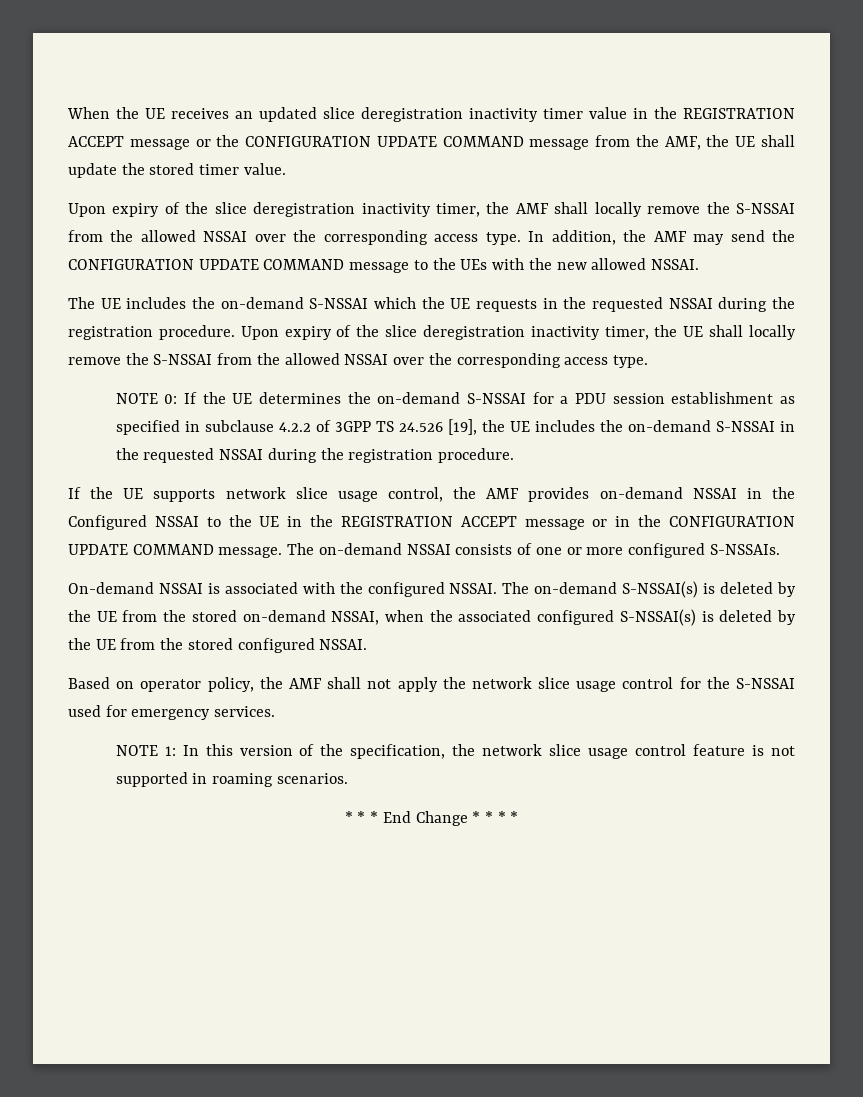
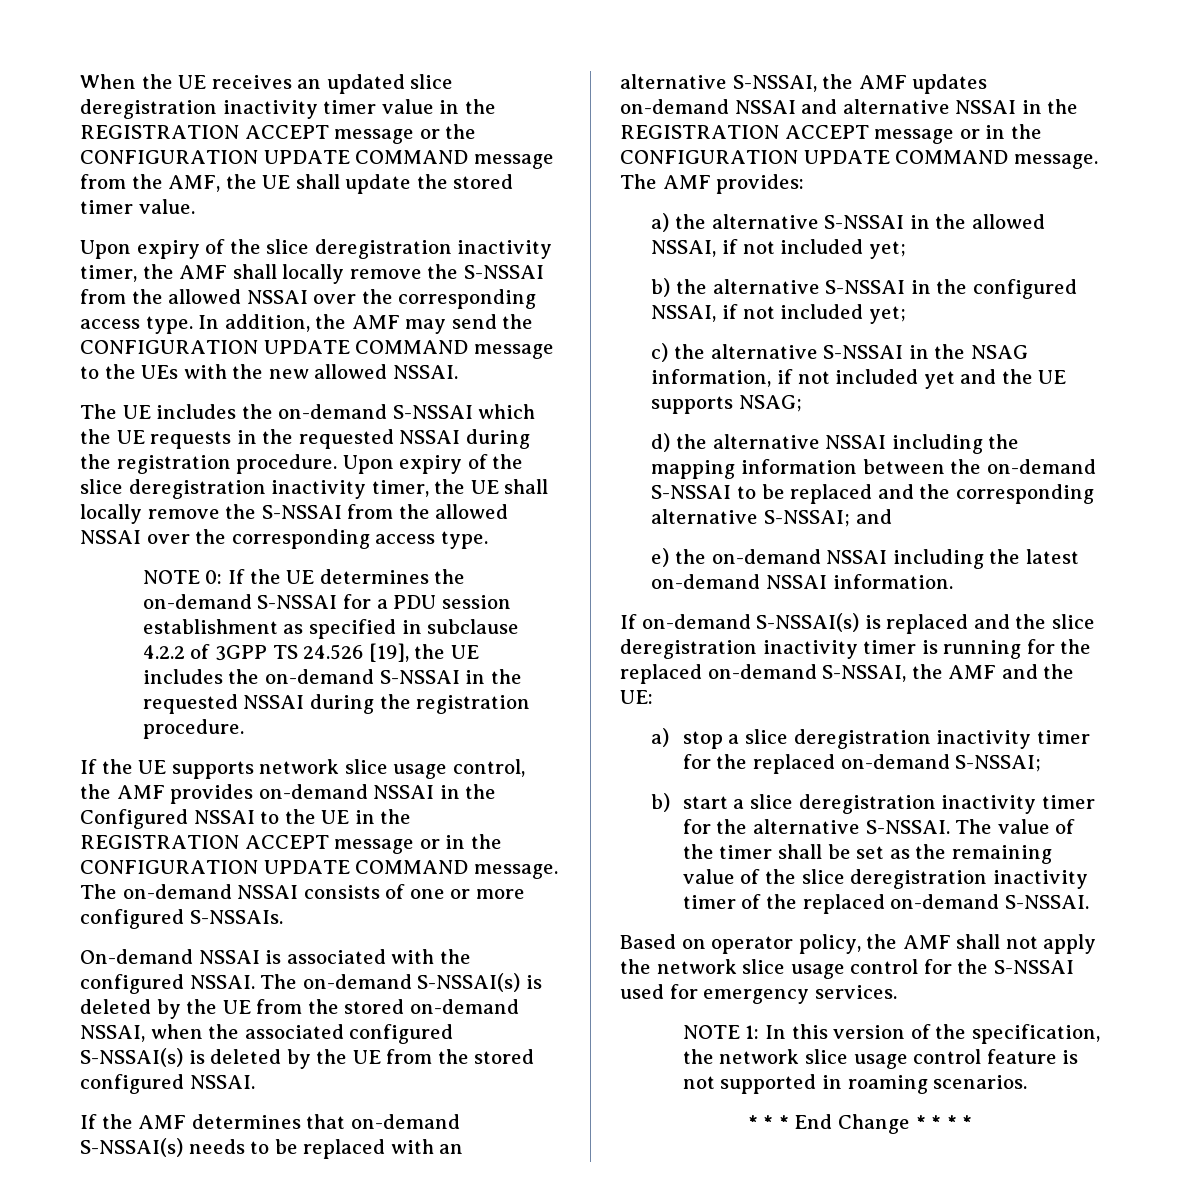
(368, 644) none -> [80,1114,460,1129] [80,1138,464,1159] [620,74,988,94] [620,99,1079,114] [620,124,1042,144] [620,150,1098,169] [620,174,805,194] [651,213,1045,232] [651,239,906,259] [651,278,1077,299] [651,304,906,324] [651,343,1028,362] [651,369,1067,389] [651,395,802,414] [651,433,1020,454] [651,459,1096,479] [651,484,1094,504] [651,509,892,527] [651,548,1079,569] [651,574,953,589] [620,613,1095,634] [620,639,1092,659] [620,664,1075,684] [620,690,653,704] [651,728,1090,749] [682,754,1042,774] [651,793,1095,814] [682,819,1076,834] [682,844,1052,864] [682,869,1088,889] [682,894,1089,914] // If the AMF determines that on-demand S-NSSAI(s) needs to be replaced with an alternative S-NSSAI, the AMF updates on-demand NSSAI and alternative NSSAI in the REGISTRATION ACCEPT message or in the CONFIGURATION UPDATE COMMAND message. The AMF provides: // a) the alternative S-NSSAI in the allowed NSSAI, if not included yet; // b) the alternative S-NSSAI in the configured NSSAI, if not included yet; // c) the alternative S-NSSAI in the NSAG information, if not included yet and the UE supports NSAG; // d) the alternative NSSAI including the mapping information between the on-demand S-NSSAI to be replaced and the corresponding alternative S-NSSAI; and // e) the on-demand NSSAI including the latest on-demand NSSAI information. // If on-demand S-NSSAI(s) is replaced and the slice deregistration inactivity timer is running for the replaced on-demand S-NSSAI, the AMF and the UE: // a) stop a slice deregistration inactivity timer for the replaced on-demand S-NSSAI; // b) start a slice deregistration inactivity timer for the alternative S-NSSAI. The value of the timer shall be set as the remaining value of the slice deregistration inactivity timer of the replaced on-demand S-NSSAI.

